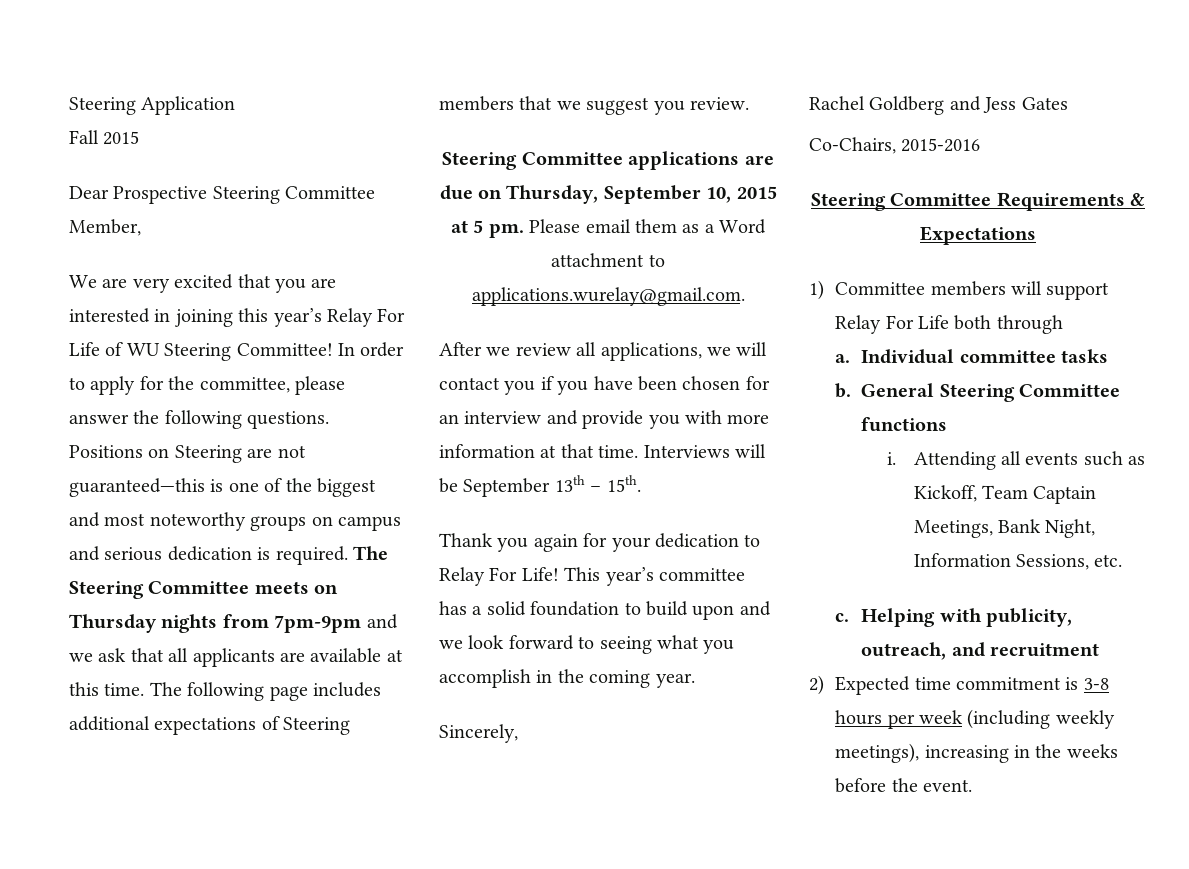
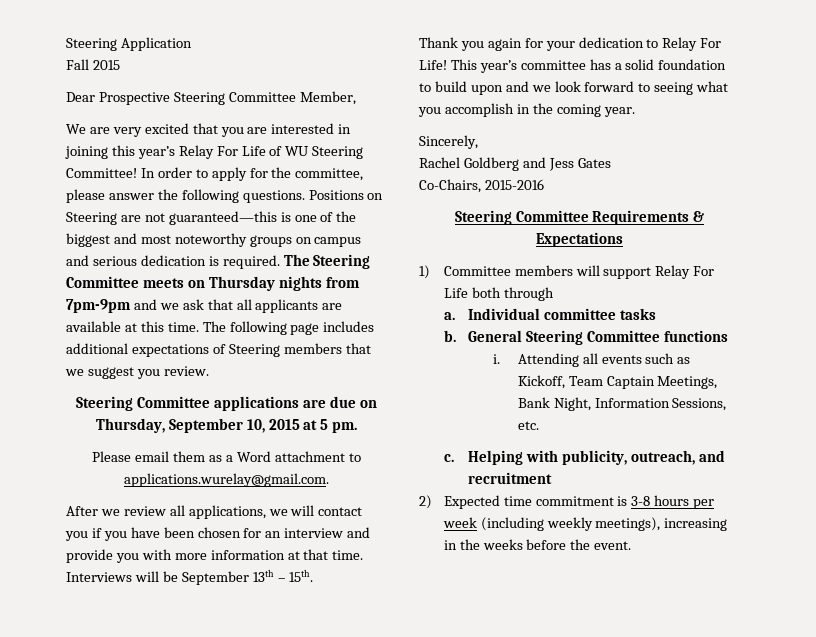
(524, 230) none -> (358, 427) //

